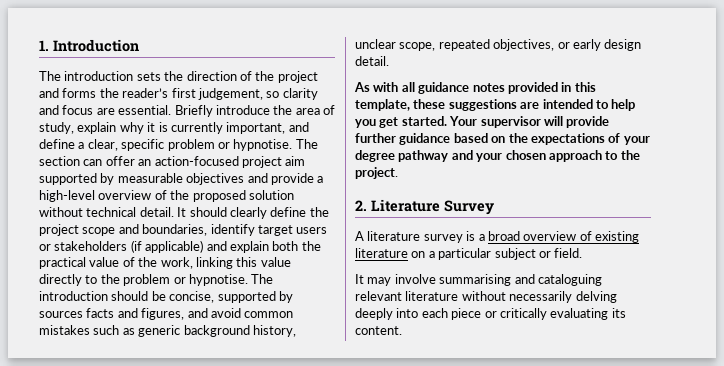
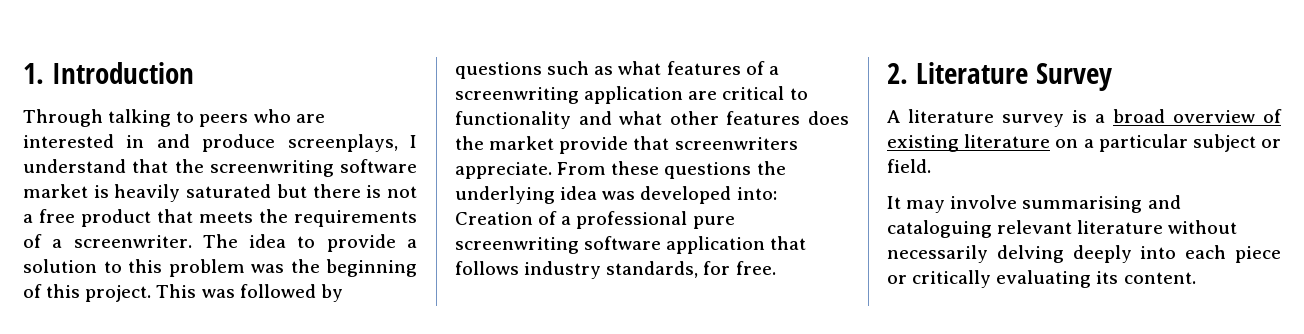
[39,71,318,83] [39,88,318,100] [39,105,335,117] [39,122,309,134] [39,139,318,151] [39,156,306,168] [39,173,324,185] [39,190,294,202] [39,207,329,219] [39,224,328,236] [39,240,321,253] [39,257,291,269] [39,274,274,286] [39,291,293,303] [39,308,294,320] [39,325,296,337] [355,39,642,51] [355,56,389,66] [354,82,596,94] [355,99,636,111] [355,116,610,128] [355,133,650,145] [355,150,640,162] [355,167,398,179] The introduction sets the direction of the project and forms the reader’s first judgement, so clarity and focus are essential. Briefly introduce the area of study, explain why it is currently important, and define a clear, specific problem or hypnotise. The section can offer an action-focused project aim supported by measurable objectives and provide a high-level overview of the proposed solution without technical detail. It should clearly define the project scope and boundaries, identify target users or stakeholders (if applicable) and explain both the practical value of the work, linking this value directly to the problem or hypnotise. The introduction should be concise, supported by sources facts and figures, and avoid common mistakes such as generic background history, unclear scope, repeated objectives, or early design detail. // As with all guidance notes provided in this template, these suggestions are intended to help you get started. Your supervisor will provide further guidance based on the expectations of your degree pathway and your chosen approach to the project. -> [23,109,325,127] [23,134,417,152] [23,159,417,177] [23,184,418,202] [23,209,417,227] [23,234,417,252] [23,259,417,277] [23,284,343,302] [455,61,779,79] [455,86,808,104] [455,111,849,129] [455,136,798,154] [455,161,786,179] [455,186,777,204] [455,211,735,229] [455,236,807,254] [455,261,776,279] Through talking to peers who are interested in and produce screenplays, I understand that the screenwriting software market is heavily saturated but there is not a free product that meets the requirements of a screenwriter. The idea to provide a solution to this problem was the beginning of this project. This was followed by questions such as what features of a screenwriting application are critical to functionality and what other features does the market provide that screenwriters appreciate. From these questions the underlying idea was developed into: Creation of a professional pure screenwriting software application that follows industry standards, for free.

